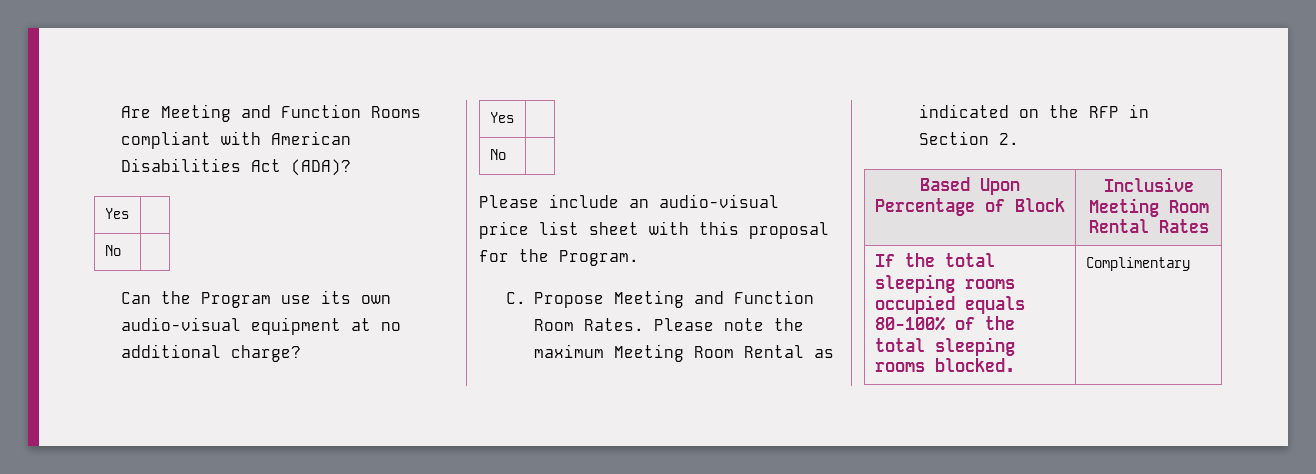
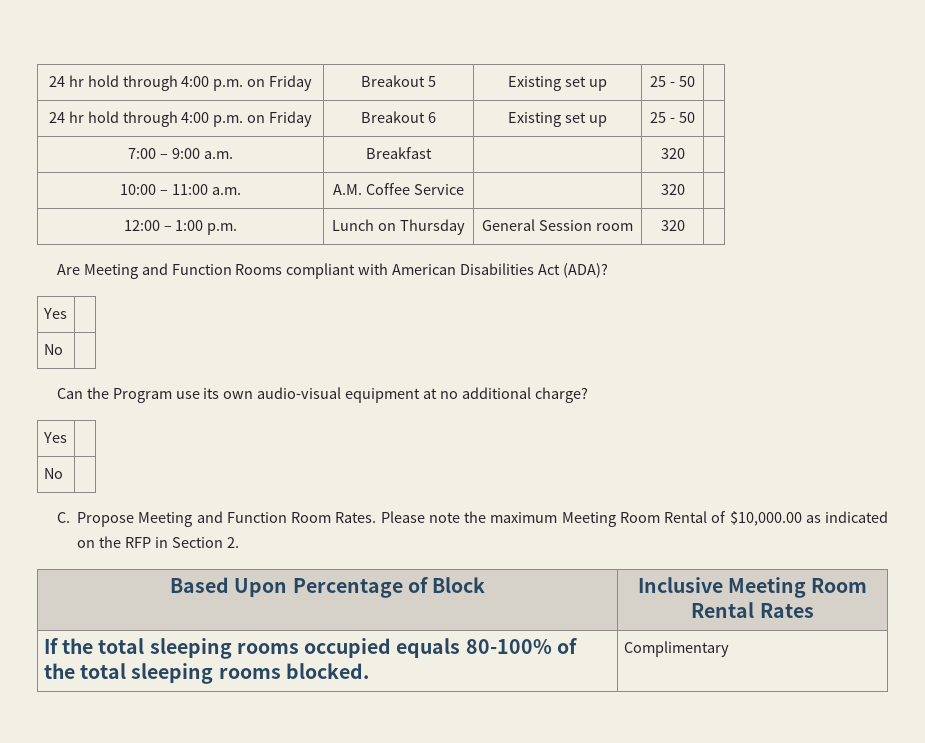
(120, 112) none -> [48,75,313,91] [361,75,436,87] [508,76,607,91] [650,76,695,87] [48,111,313,127] [361,111,436,123] [508,112,607,127] [650,112,695,123] [128,148,233,159] [366,147,432,159] [660,148,685,159] [120,184,241,195] [333,183,464,195] [660,184,685,195] [123,220,238,235] [332,219,465,235] [482,219,633,231] [660,220,685,231] 24 hr hold through 4:00 p.m. on Friday | Breakout 5 | Existing set up | 25 - 50 | // 24 hr hold through 4:00 p.m. on Friday | Breakout 6 | Existing set up | 25 - 50 | // 7:00 – 9:00 a.m. | Breakfast | | 320 | // 10:00 – 11:00 a.m. | A.M. Coffee Service | | 320 | // 12:00 – 1:00 p.m. | Lunch on Thursday | General Session room | 320 | //
[479,194,779,208] [479,221,829,239] [479,249,639,266] // Please include an audio-visual price list sheet with this proposal for the Program. -> (63, 473) none
(804, 351) none -> [711,511,802,526] of $10,000.00

